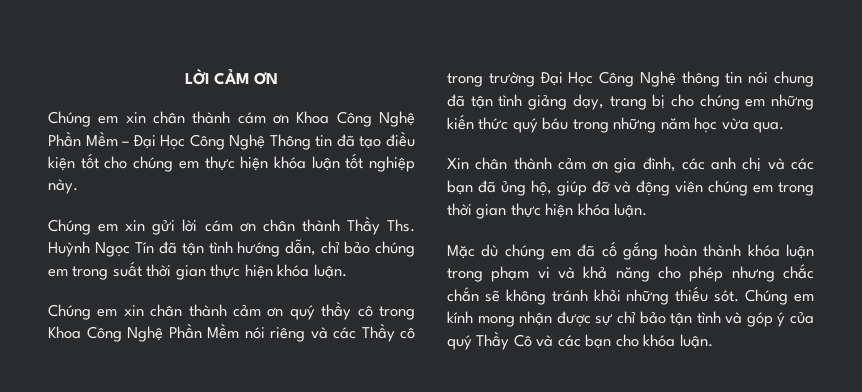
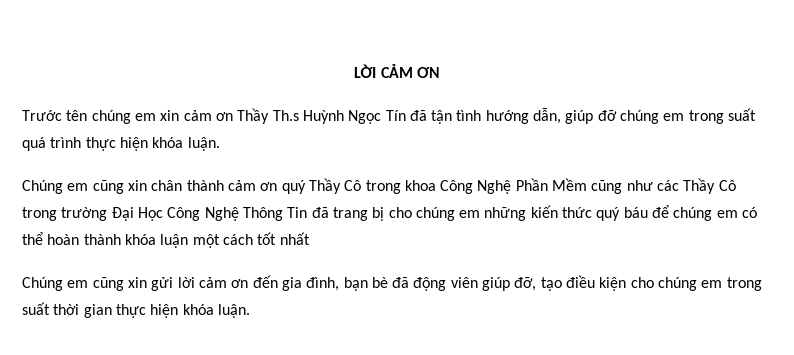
[48,111,415,127] [48,131,415,150] [48,153,416,172] [48,179,78,194] [48,216,416,235] Chúng em xin chân thành cám ơn Khoa Công Nghệ Phần Mềm – Đại Học Công Nghệ Thông tin đã tạo điều kiện tốt cho chúng em thực hiện khóa luận tốt nghiệp này. // Chúng em xin gửi lời cám ơn chân thành Thầy Ths. -> [22,108,299,124] Trước tên chúng em xin cảm ơn Thầy Th.s
[321,241,371,254] chỉ bảo -> [565,108,757,124] [22,137,220,151] [22,178,736,194] [22,205,758,221] [22,232,310,248] [22,275,654,291] giúp đỡ chúng em trong suất quá trình thực hiện khóa luận. // Chúng em cũng xin chân thành cảm ơn quý Thầy Cô trong khoa Công Nghệ Phần Mềm cũng như các Thầy Cô trong trường Đại Học Công Nghệ Thông Tin đã trang bị cho chúng em những kiến thức quý báu để chúng em có thể hoàn thành khóa luận một cách tốt nhất // Chúng em cũng xin gửi lời cảm ơn đến gia đình, bạn bè đã động viên giúp đỡ, tạo điều kiện cho
[48,301,415,320] [48,323,415,342] [447,71,814,87] [447,94,814,110] [447,114,785,133] [447,157,814,173] [447,180,814,196] [447,203,648,219] [447,241,814,260] [447,264,814,282] [447,286,815,305] [447,311,814,327] [447,331,713,350] // Chúng em xin chân thành cảm ơn quý thầy cô trong Khoa Công Nghệ Phần Mềm nói riêng và các Thầy cô trong trường Đại Học Công Nghệ thông tin nói chung đã tận tình giảng dạy, trang bị cho chúng em những kiến thức quý báu trong những năm học vừa qua. // Xin chân thành cảm ơn gia đình, các anh chị và các bạn đã ủng hộ, giúp đỡ và động viên chúng em trong thời gian thực hiện khóa luận. // Mặc dù chúng em đã cố gắng hoàn thành khóa luận trong phạm vi và khả năng cho phép nhưng chắc chắn sẽ không tránh khỏi những thiếu sót. Chúng em kính mong nhận được sự chỉ bảo tận tình và góp ý của quý Thầy Cô và các bạn cho khóa luận. -> (250, 311) none

